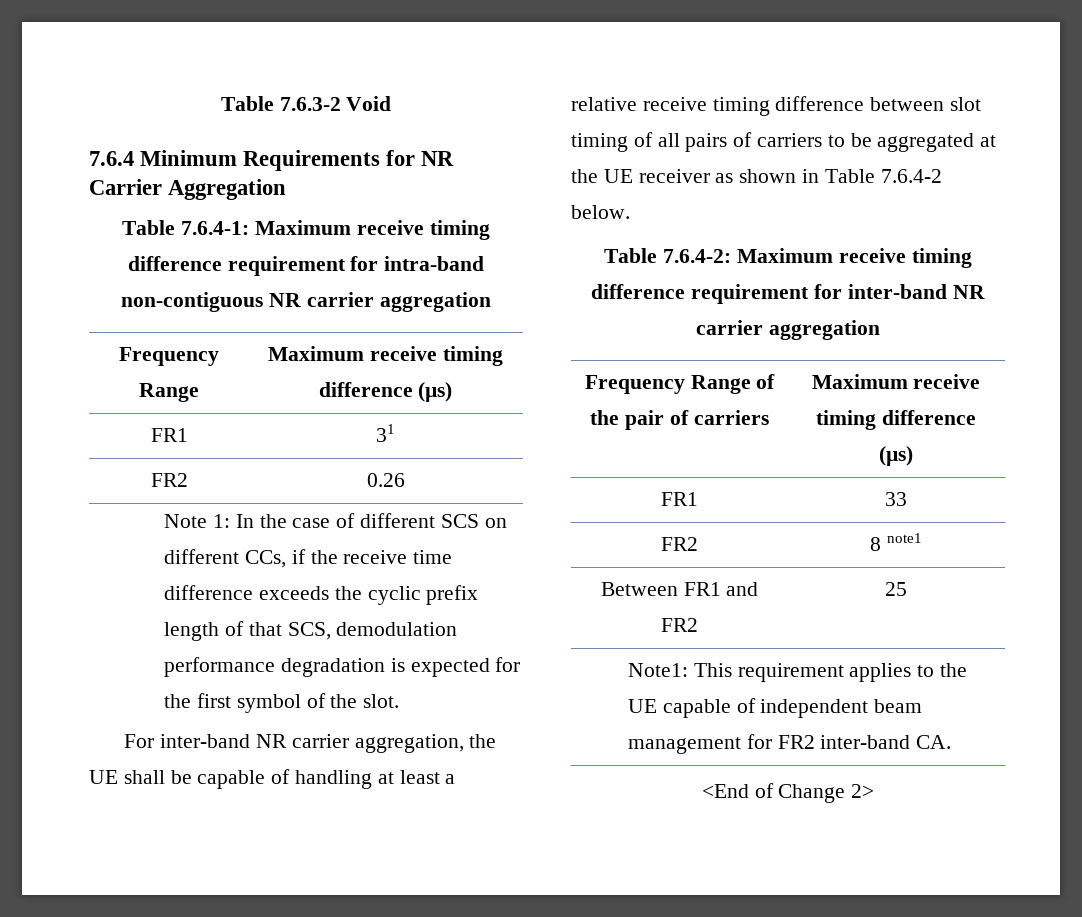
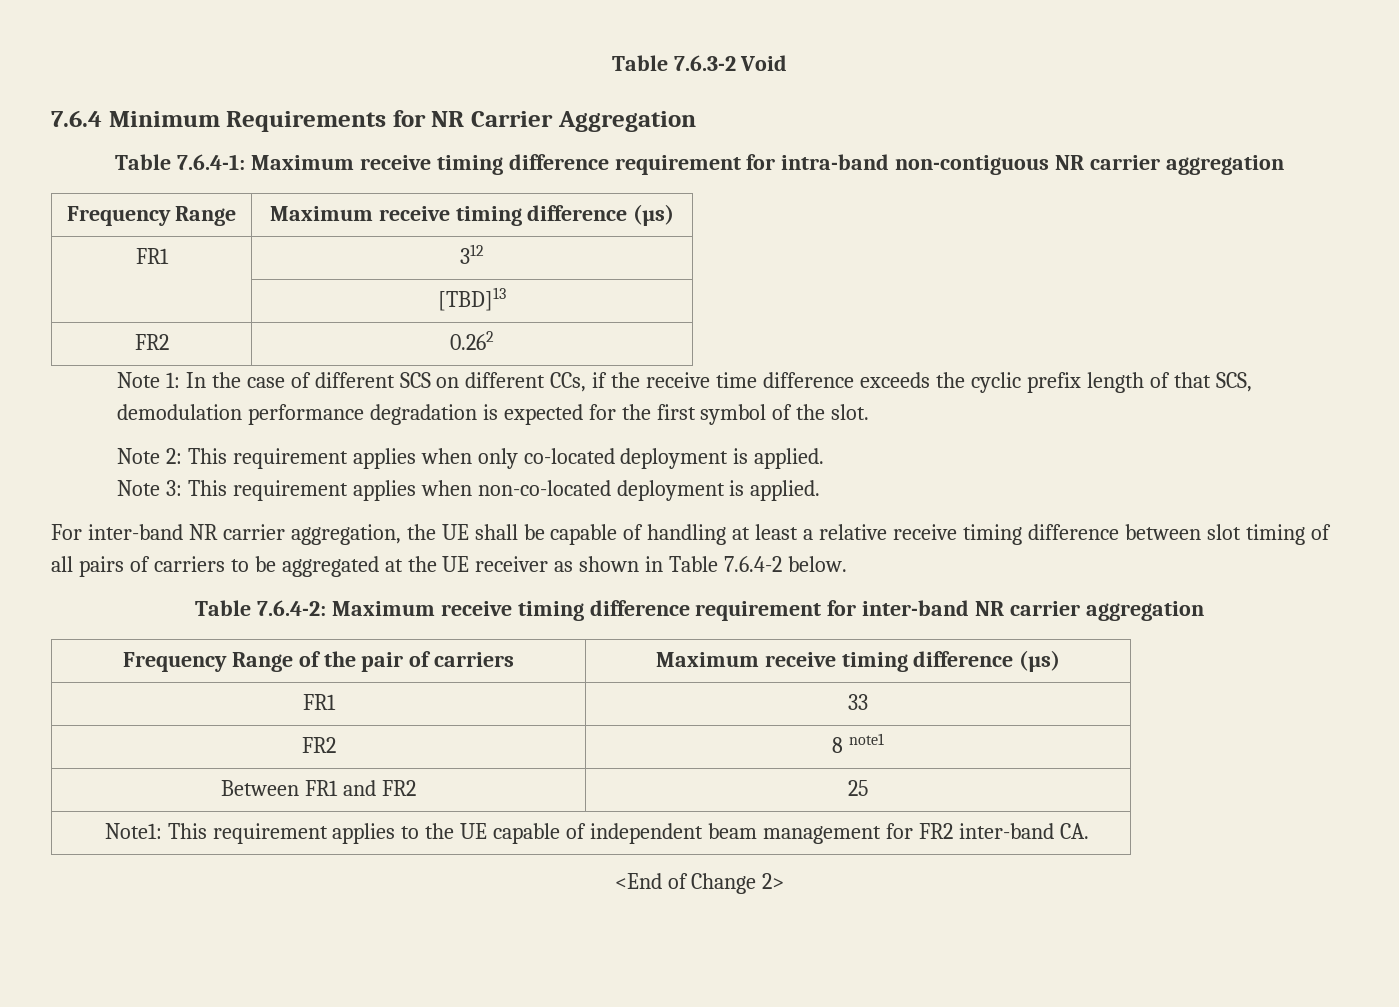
[376,424,395,442] [150,473,188,487] [366,473,405,487] 31 // FR2 | 0.26 -> [459,244,484,264] [437,287,506,311] [134,334,169,350] [449,331,494,350] 312 // | [TBD]13 // FR2 | 0.262
(400, 701) none -> [116,448,825,469] [116,480,821,501] // Note 2: This requirement applies when only co-located deployment is applied. // Note 3: This requirement applies when non-co-located deployment is applied.

